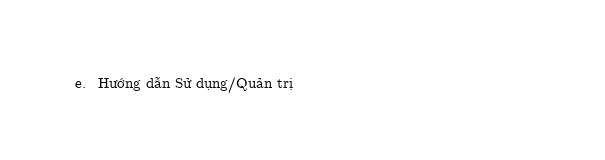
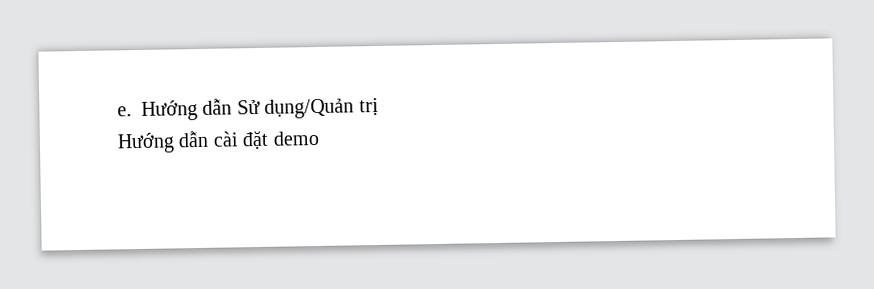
(293, 84) none -> [117,130,319,154] // Hướng dẫn cài đặt demo

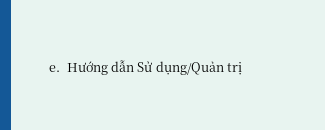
[117,130,319,154] // Hướng dẫn cài đặt demo -> (243, 68) none

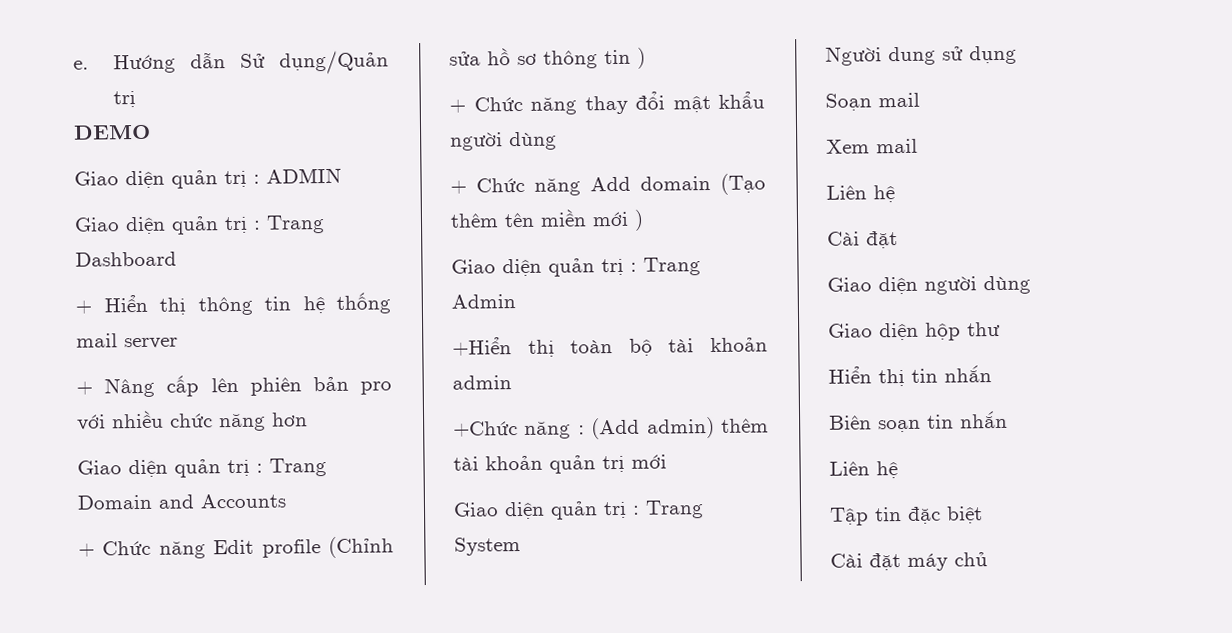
(243, 68) none -> [73,124,151,140] [74,167,342,189] [74,215,325,235] [75,251,177,267] [75,292,391,316] [76,333,178,350] [76,375,392,398] [76,410,308,432] [77,458,327,478] [77,493,286,510] [78,536,394,559] [449,47,646,69] [449,91,765,115] [450,131,557,151] [450,173,766,196] [450,209,644,231] [451,257,701,277] [451,294,516,309] [452,337,768,357] [452,375,512,390] [453,416,769,440] [453,454,667,474] [453,500,704,520] [454,537,521,556] [825,45,1017,66] [825,92,920,111] [826,138,918,154] [826,185,895,203] [827,231,898,249] [827,275,1031,295] [828,321,1001,341] [828,365,992,387] [829,410,1008,433] [829,461,898,479] [830,506,983,526] [830,552,988,571] // DEMO // Giao diện quản trị : ADMIN // Giao diện quản trị : Trang Dashboard // + Hiển thị thông tin hệ thống mail server // + Nâng cấp lên phiên bản pro với nhiều chức năng hơn // Giao diện quản trị : Trang Domain and Accounts // + Chức năng Edit profile (Chỉnh sửa hồ sơ thông tin ) // + Chức năng thay đổi mật khẩu người dùng // + Chức năng Add domain (Tạo thêm tên miền mới ) // Giao diện quản trị : Trang Admin // +Hiển thị toàn bộ tài khoản admin // +Chức năng : (Add admin) thêm tài khoản quản trị mới // Giao diện quản trị : Trang System // Người dung sử dụng // Soạn mail // Xem mail // Liên hệ // Cài đặt // Giao diện người dùng // Giao diện hộp thư // Hiển thị tin nhắn // Biên soạn tin nhắn // Liên hệ // Tập tin đặc biệt // Cài đặt máy chủ

